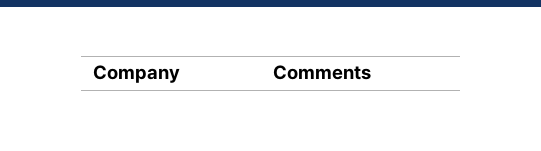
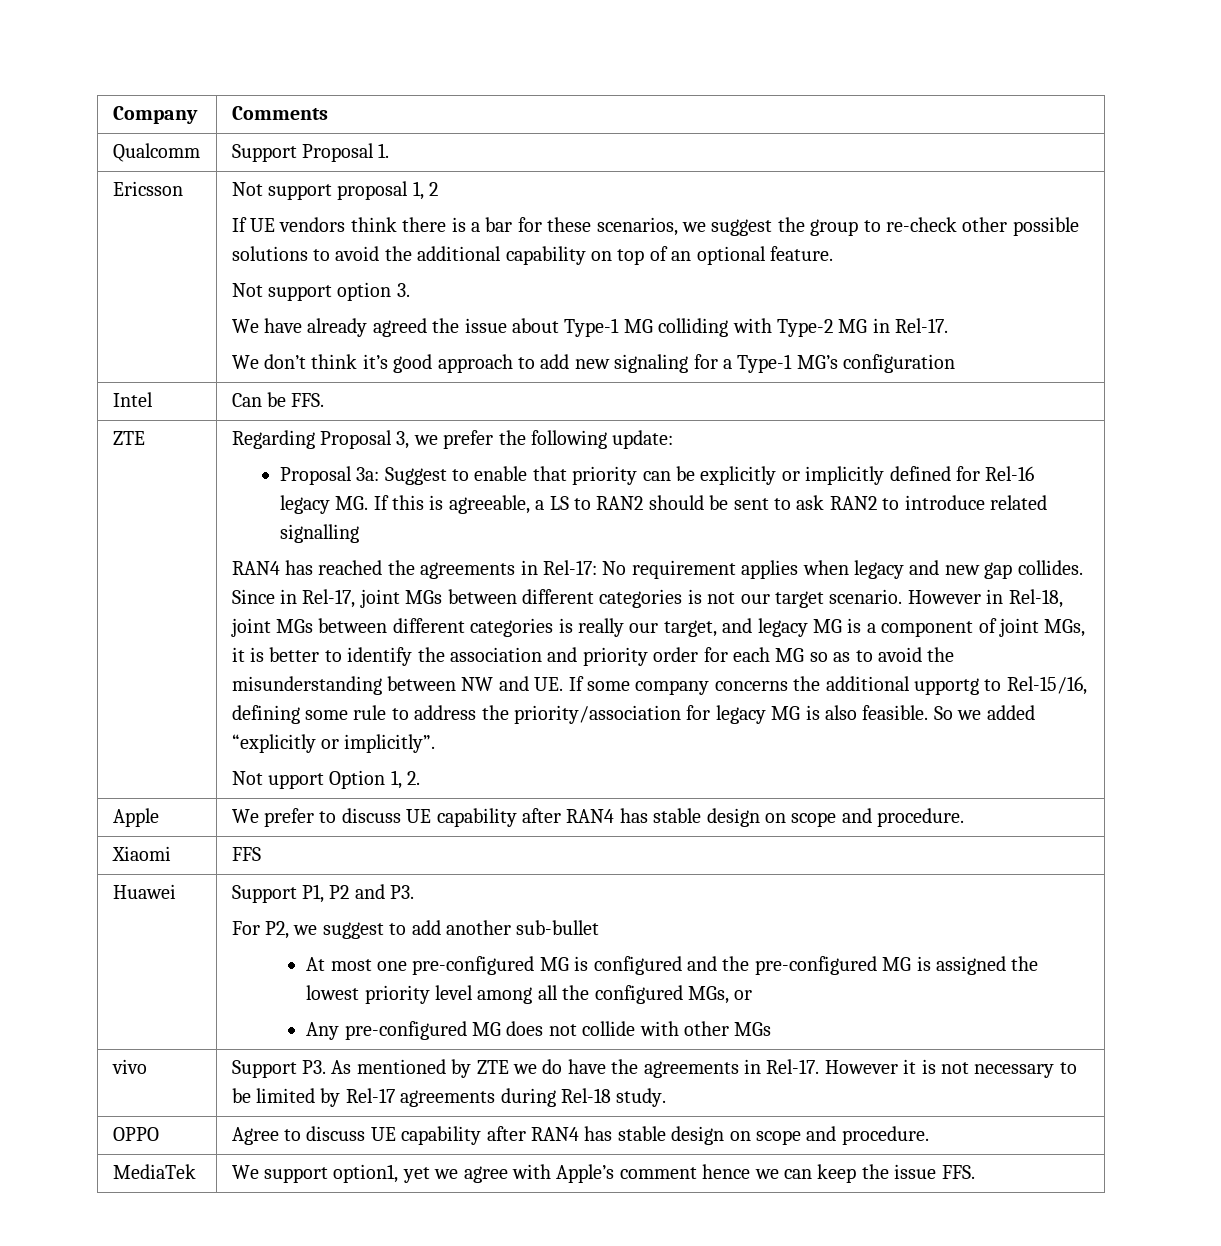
(372, 72) none -> [112,143,200,162] [231,143,390,162] [112,181,183,196] [231,181,439,200] [231,217,1079,236] [231,246,834,265] [231,282,410,301] [231,318,949,337] [231,354,956,373] [112,392,153,407] [231,392,325,407] [112,431,145,445] [231,430,674,449] [279,466,1035,485] [279,495,1048,514] [279,524,359,543] [231,560,1083,579] [231,589,1063,608] [230,618,1086,637] [231,647,955,666] [231,676,1087,695] [231,705,1035,724] [231,734,436,753] [231,770,421,789] [112,808,159,827] [231,808,965,827] [111,846,171,861] [231,847,261,861] [112,884,176,899] [231,884,415,903] [231,920,600,939] [306,956,1039,975] [306,985,753,1004] [306,1021,772,1040] [111,1059,147,1074] [231,1059,1077,1078] [231,1088,667,1107] [112,1127,159,1141] [231,1126,929,1145] [112,1164,196,1179] [231,1164,975,1183] // Qualcomm | Support Proposal 1. // Ericsson | Not support proposal 1, 2 // If UE vendors think there is a bar for these scenarios, we suggest the group to re-check other possible solutions to avoid the additional capability on top of an optional feature. // Not support option 3. // We have already agreed the issue about Type-1 MG colliding with Type-2 MG in Rel-17. // We don’t think it’s good approach to add new signaling for a Type-1 MG’s configuration // Intel | Can be FFS. // ZTE | Regarding Proposal 3, we prefer the following update: // Proposal 3a: Suggest to enable that priority can be explicitly or implicitly defined for Rel-16 legacy MG. If this is agreeable, a LS to RAN2 should be sent to ask RAN2 to introduce related signalling // RAN4 has reached the agreements in Rel-17: No requirement applies when legacy and new gap collides. Since in Rel-17, joint MGs between different categories is not our target scenario. However in Rel-18, joint MGs between different categories is really our target, and legacy MG is a component of joint MGs, it is better to identify the association and priority order for each MG so as to avoid the misunderstanding between NW and UE. If some company concerns the additional upportg to Rel-15/16, defining some rule to address the priority/association for legacy MG is also feasible. So we added “explicitly or implicitly”. // Not upport Option 1, 2. // Apple | We prefer to discuss UE capability after RAN4 has stable design on scope and procedure. // Xiaomi | FFS // Huawei | Support P1, P2 and P3. // For P2, we suggest to add another sub-bullet // At most one pre-configured MG is configured and the pre-configured MG is assigned the lowest priority level among all the configured MGs, or // Any pre-configured MG does not collide with other MGs // vivo | Support P3. As mentioned by ZTE we do have the agreements in Rel-17. However it is not necessary to be limited by Rel-17 agreements during Rel-18 study. // OPPO | Agree to discuss UE capability after RAN4 has stable design on scope and procedure. // MediaTek | We support option1, yet we agree with Apple’s comment hence we can keep the issue FFS.

